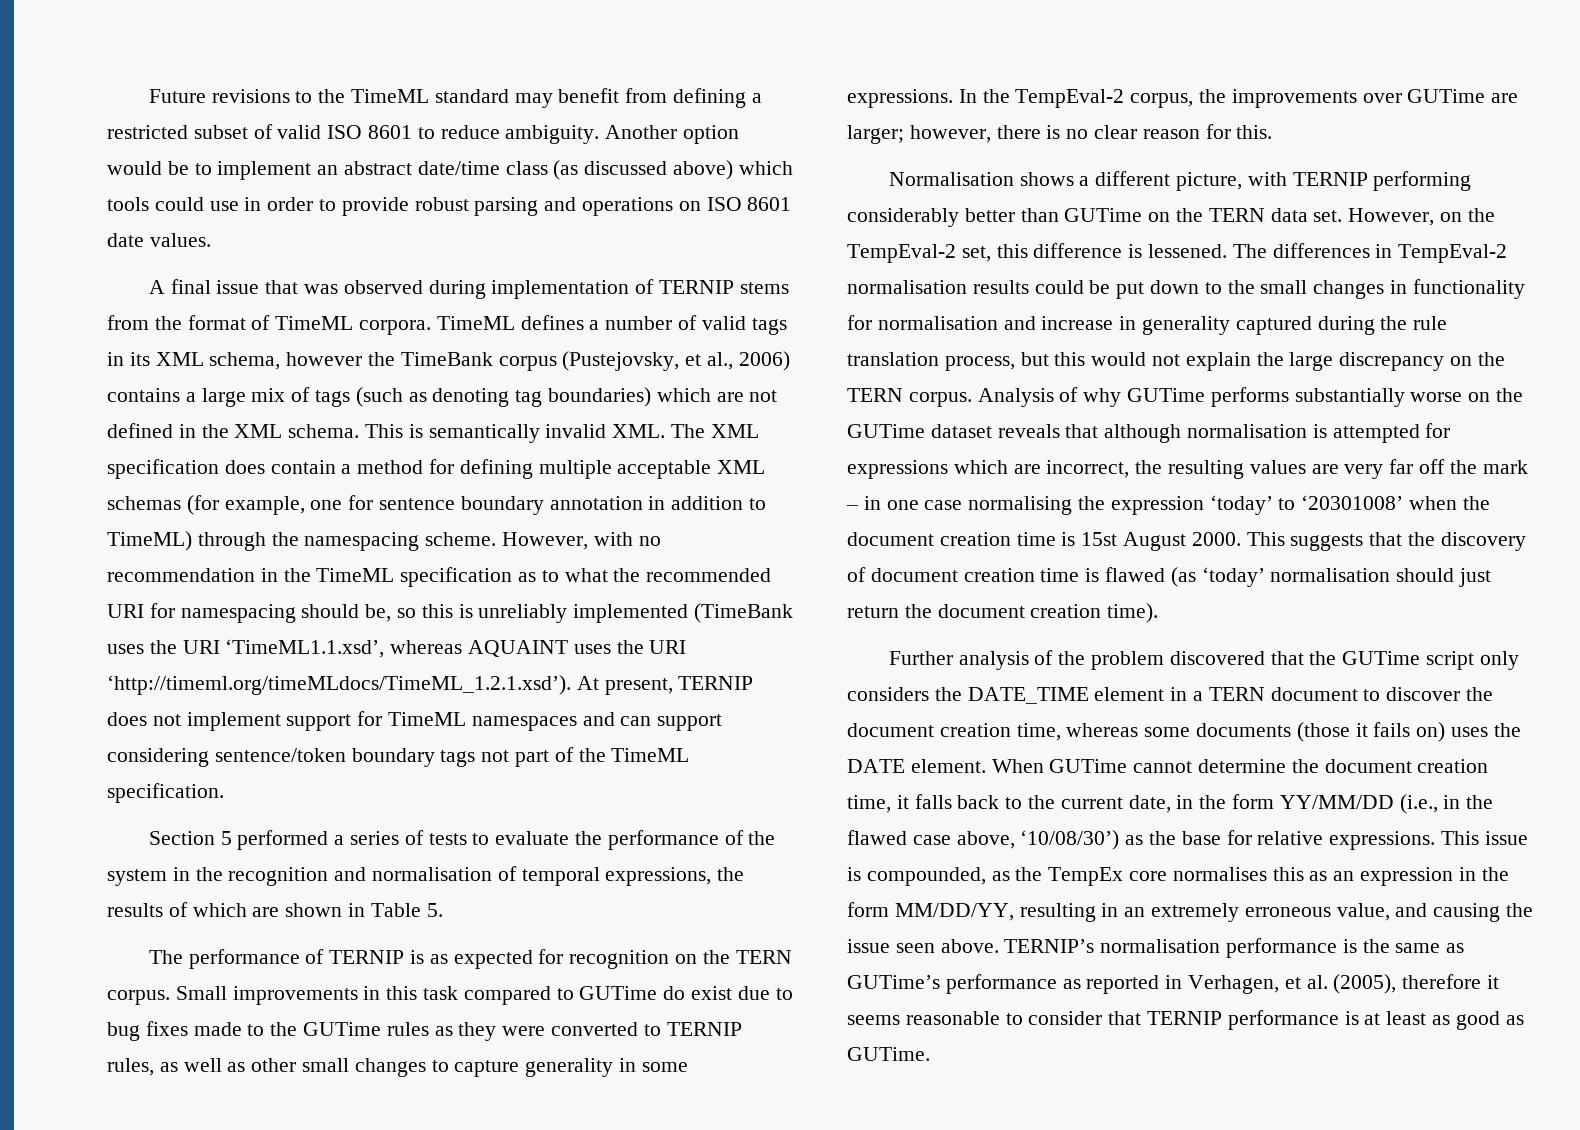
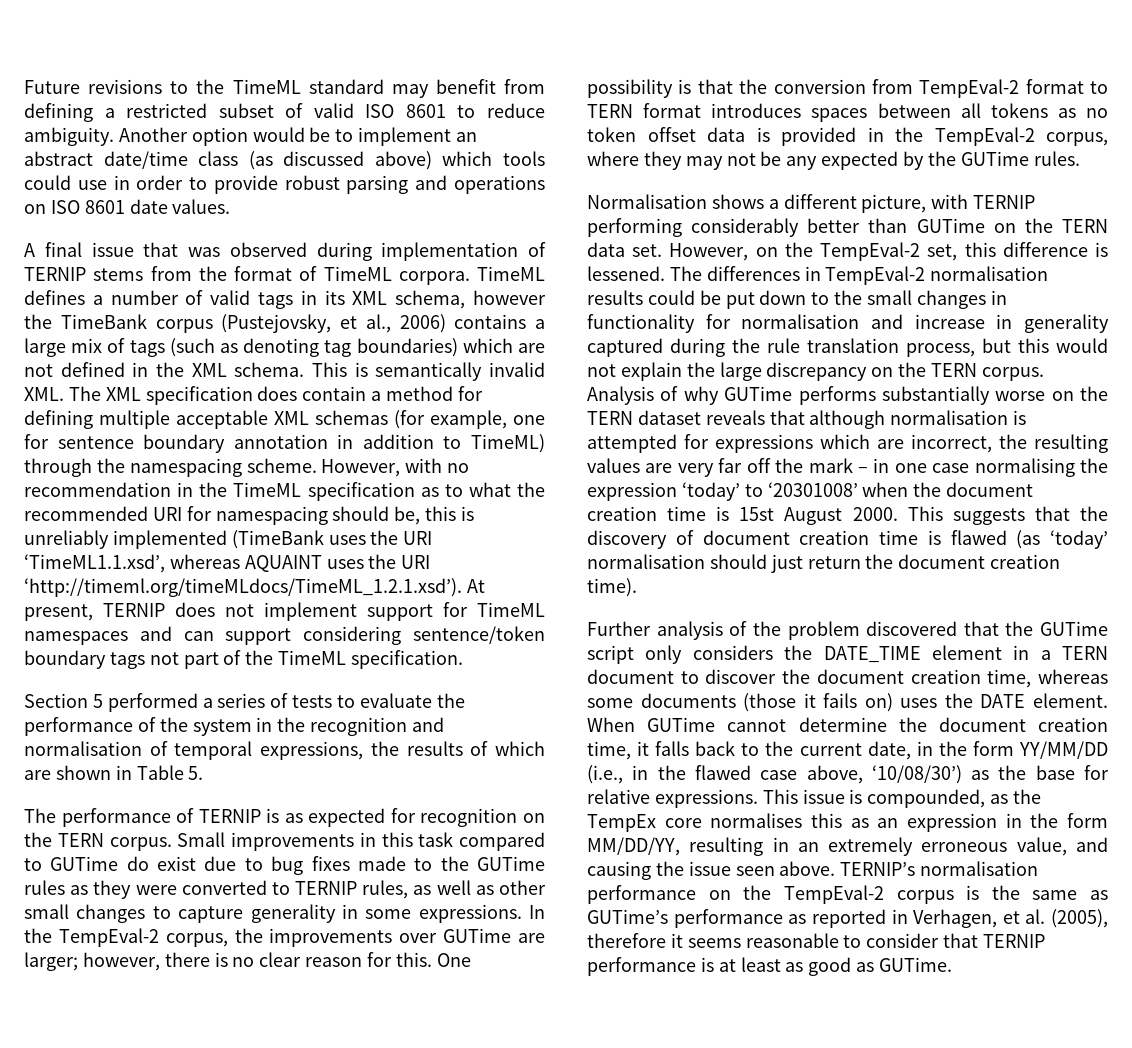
[397,608,417,618] so -> (421, 515) none
(1273, 132) none -> [436,953,471,967] [587,79,1108,98] [587,103,1108,122] [587,127,1108,146] [587,151,1080,170] One possibility is that the conversion from TempEval-2 format to TERN format introduces spaces between all tokens as no token offset data is provided in the TempEval-2 corpus, where they may not be any expected by the GUTime rules.
[847,424,925,438] GUTime -> [587,411,633,425] TERN
(1338, 948) none -> [708,885,954,904] on the TempEval-2 corpus

